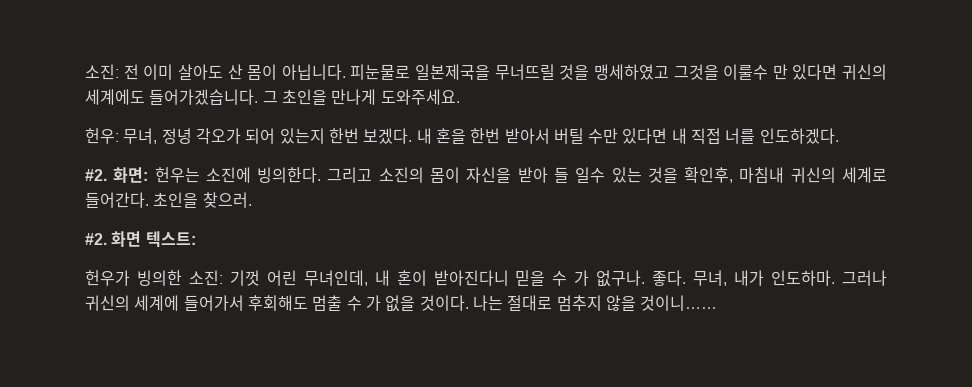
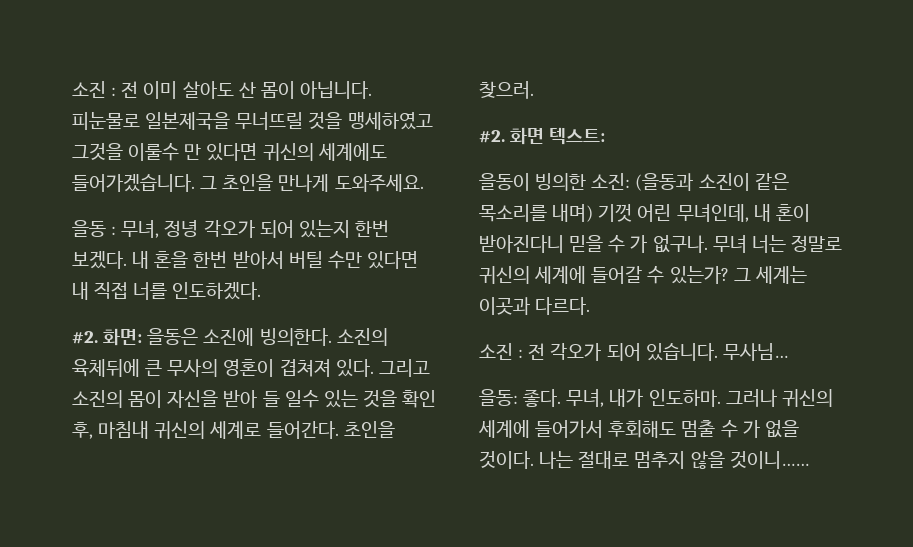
[85,64,119,80] 소진: -> [72,81,117,98] 소진 :
[85,128,119,144] 헌우: -> [72,220,117,237] 을동 :
[154,167,200,183] 헌우는 -> [147,328,199,345] 을동은
(322, 175) none -> [336,328,388,346] [72,359,374,377] 소진의 육체뒤에 큰 무사의 영혼이 겹쳐져 있다.
[684,167,734,183] 확인후, -> [402,390,437,408] [72,422,93,439] 확인 후,
[85,270,130,286] 헌우가 -> [479,173,530,191] 을동이
(223, 278) none -> [635,173,789,191] [479,204,594,222] (을동과 소진이 같은 목소리를 내며)
(646, 278) none -> [712,235,842,253] [479,266,807,284] [479,297,591,315] [479,343,788,361] [479,389,518,406] 무녀 너는 정말로 귀신의 세계에 들어갈 수 있는가? 그 세계는 이곳과 다르다. // 소진 : 전 각오가 되어 있습니다. 무사님… // 을동:

